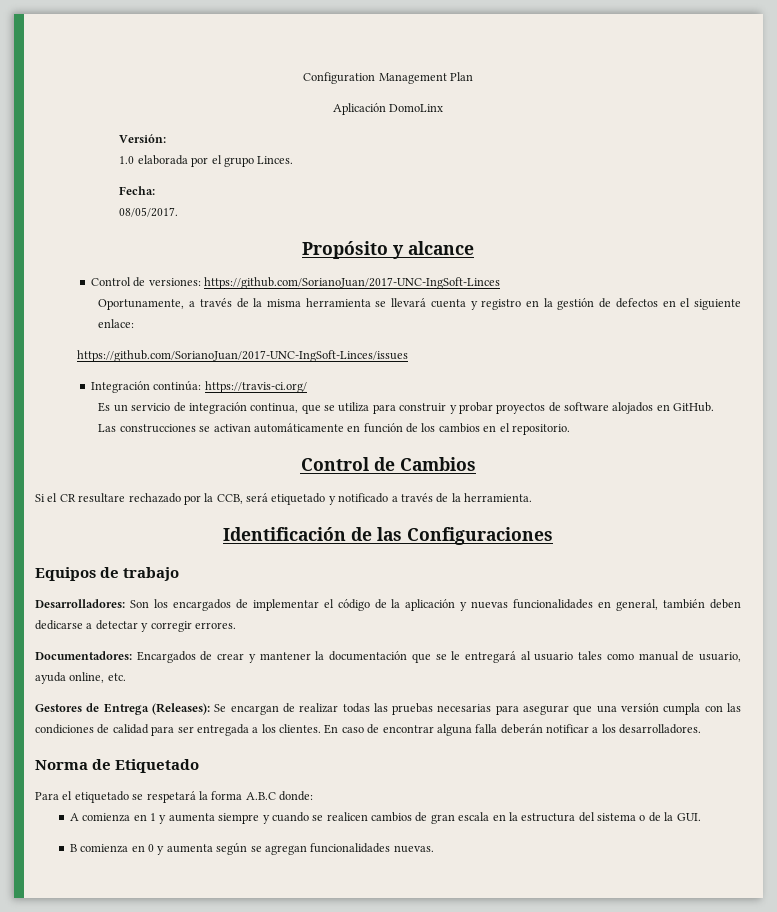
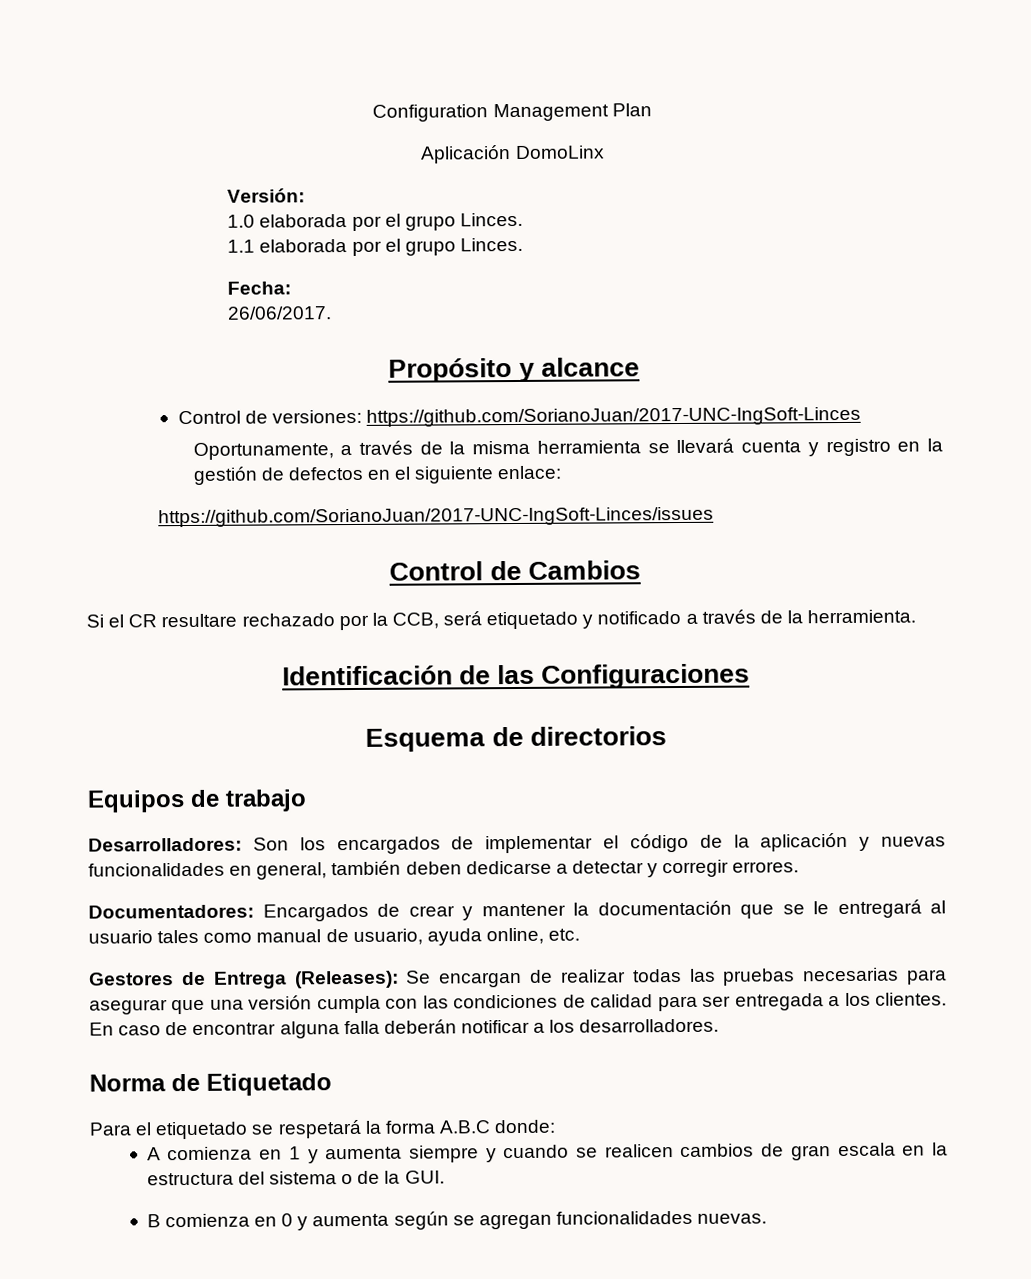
(294, 160) none -> [227,237,524,256] // 1.1 elaborada por el grupo Linces.
[119,207,179,217] 08/05/2017. -> [227,306,333,320] 26/06/2017.
[90,380,307,393] [98,402,715,414] [98,423,570,435] // Integración continúa: https://travis-ci.org/ // Es un servicio de integración continua, que se utiliza para construir y probar proyectos de software alojados en GitHub. // Las construcciones se activan automáticamente en función de los cambios en el repositorio. -> (714, 517) none
(553, 536) none -> [365,726,667,752] // Esquema de directorios

